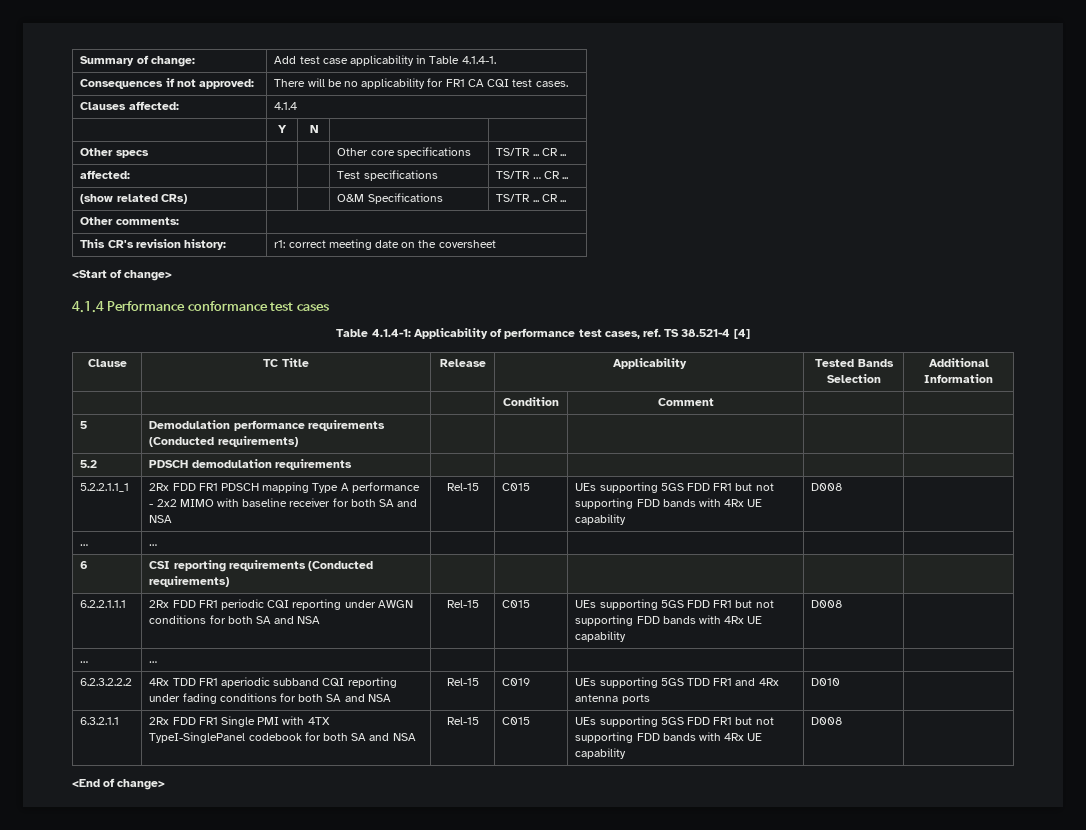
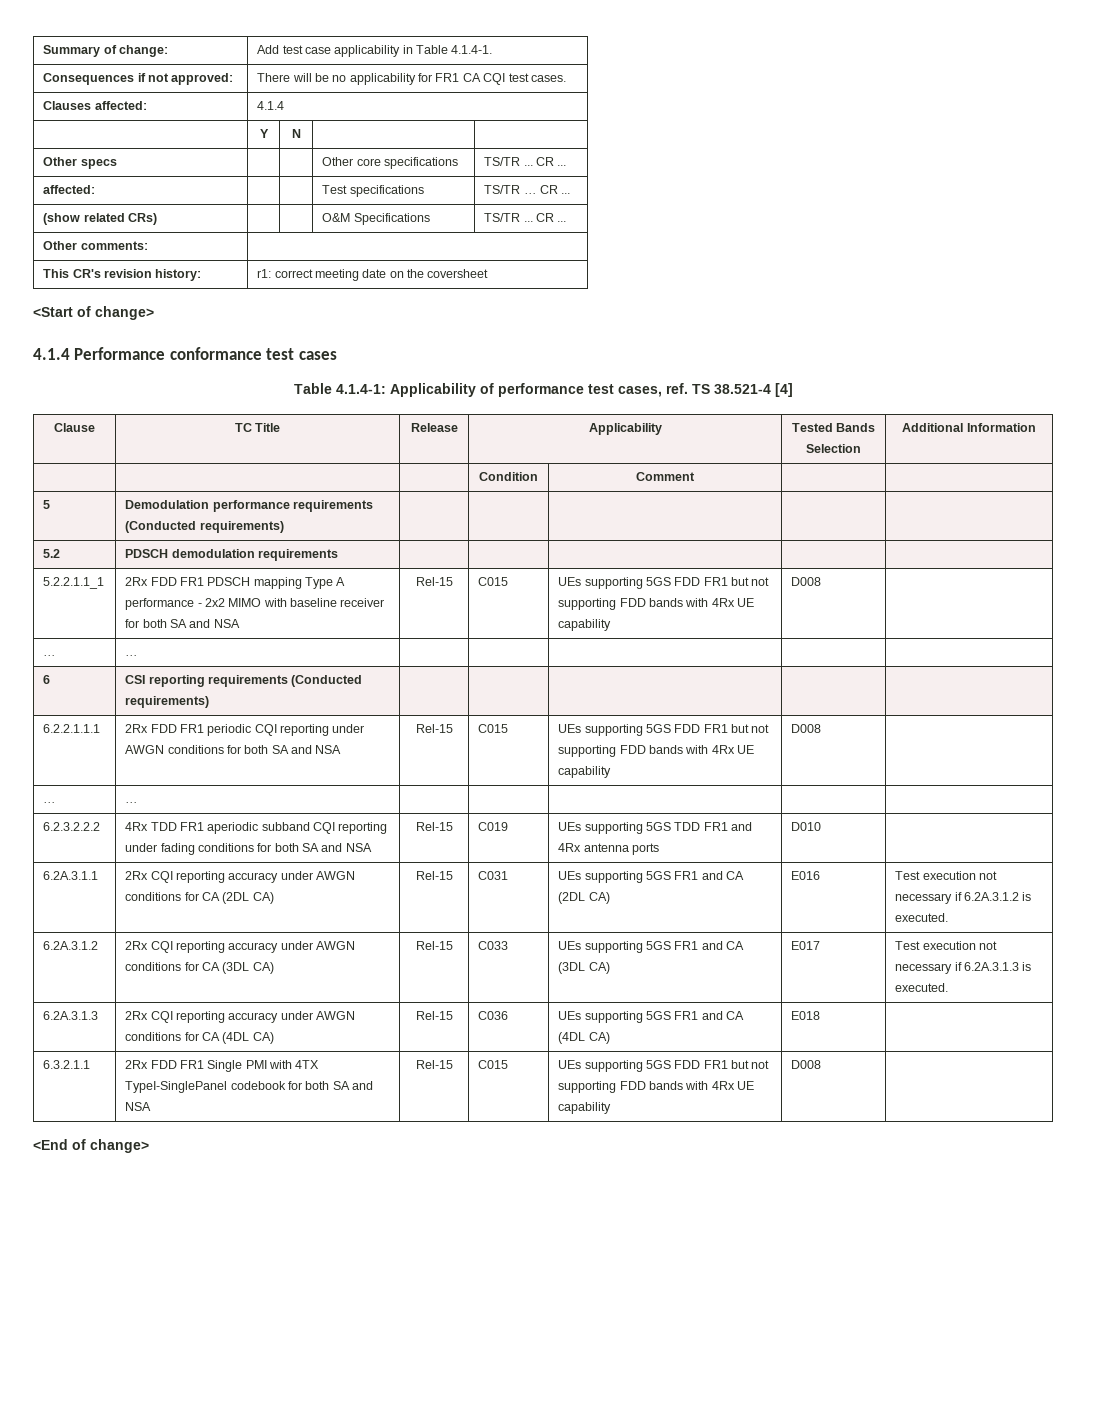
(841, 682) none -> [43,871,99,880] [125,871,356,883] [125,892,274,904] [415,871,453,880] [478,871,509,880] [558,871,745,883] [558,892,610,904] [791,871,821,880] [895,871,997,880] [895,892,1032,904] [895,913,949,922] [43,941,99,950] [125,941,356,953] [125,962,274,974] [415,941,453,950] [478,941,509,950] [558,941,745,953] [558,962,610,974] [791,941,821,950] [895,941,997,950] [895,962,1032,974] [895,983,949,992] [43,1011,99,1020] [125,1011,356,1023] [125,1032,274,1044] [415,1011,453,1020] [478,1011,509,1020] [558,1011,745,1023] [558,1032,610,1044] [791,1011,821,1020] // 6.2A.3.1.1 | 2Rx CQI reporting accuracy under AWGN conditions for CA (2DL CA) | Rel-15 | C031 | UEs supporting 5GS FR1 and CA (2DL CA) | E016 | Test execution not necessary if 6.2A.3.1.2 is executed. // 6.2A.3.1.2 | 2Rx CQI reporting accuracy under AWGN conditions for CA (3DL CA) | Rel-15 | C033 | UEs supporting 5GS FR1 and CA (3DL CA) | E017 | Test execution not necessary if 6.2A.3.1.3 is executed. // 6.2A.3.1.3 | 2Rx CQI reporting accuracy under AWGN conditions for CA (4DL CA) | Rel-15 | C036 | UEs supporting 5GS FR1 and CA (4DL CA) | E018 |

